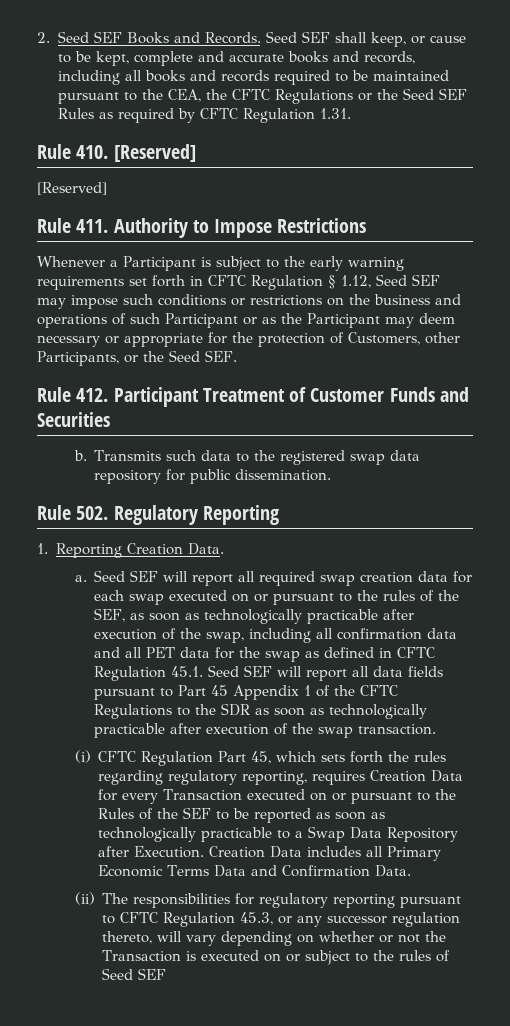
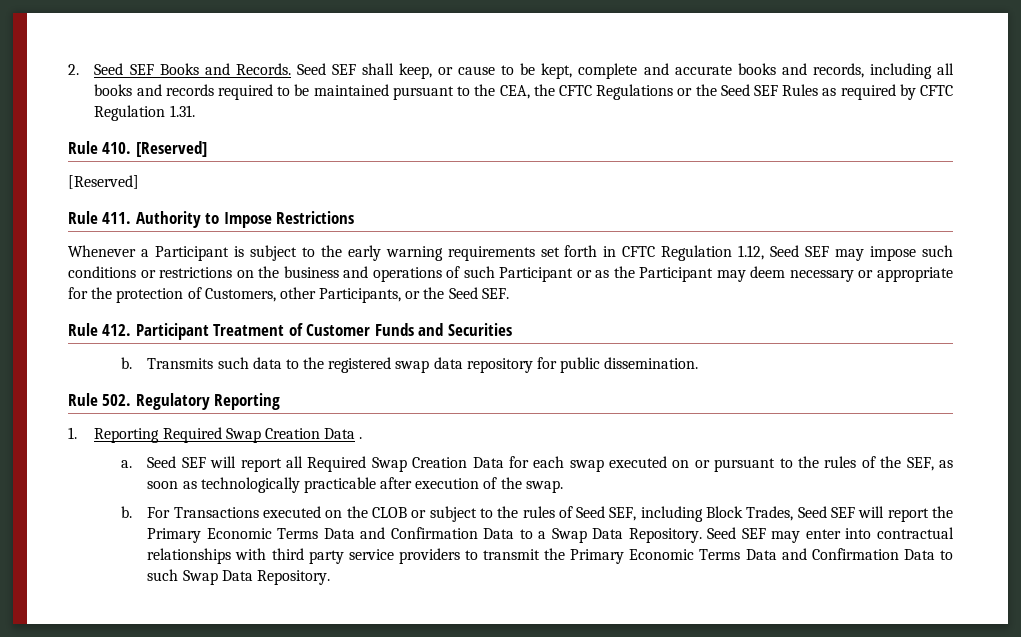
[328,275,336,289] § -> (733, 253) none
[126,543,224,555] Creation Data. -> [162,427,363,443] Required Swap Creation Data .
[259,571,449,586] required swap creation data -> [307,456,504,472] Required Swap Creation Data
[206,628,458,643] [94,647,436,662] [94,665,444,681] [94,685,399,700] [94,703,428,719] [94,723,437,738] [74,750,447,766] [98,770,464,785] [98,789,457,804] [98,807,386,823] [98,826,459,842] [98,846,442,861] [98,865,412,877] [74,892,462,908] [102,912,461,927] [102,931,447,946] [102,950,282,962] swap, including all confirmation data and all PET data for the swap as defined in CFTC Regulation 45.1. Seed SEF will report all data fields pursuant to Part 45 Appendix 1 of the CFTC Regulations to the SDR as soon as technologically practicable after execution of the swap transaction. // (i) CFTC Regulation Part 45, which sets forth the rules regarding regulatory reporting, requires Creation Data for every Transaction executed on or pursuant to the Rules of the SEF to be reported as soon as technologically practicable to a Swap Data Repository after Execution. Creation Data includes all Primary Economic Terms Data and Confirmation Data. // (ii) The responsibilities for regulatory reporting pursuant to CFTC Regulation 45.3, or any successor regulation thereto, will vary depending on whether or not the Transaction is executed on -> [525,480,563,493] [120,506,407,518] swap. // b. For Transactions executed on the CLOB
[138,968,167,980] SEF -> [609,506,953,522] [147,527,954,543] [147,548,953,564] [147,569,330,585] SEF, including Block Trades, Seed SEF will report the Primary Economic Terms Data and Confirmation Data to a Swap Data Repository. Seed SEF may enter into contractual relationships with third party service providers to transmit the Primary Economic Terms Data and Confirmation Data to such Swap Data Repository.

